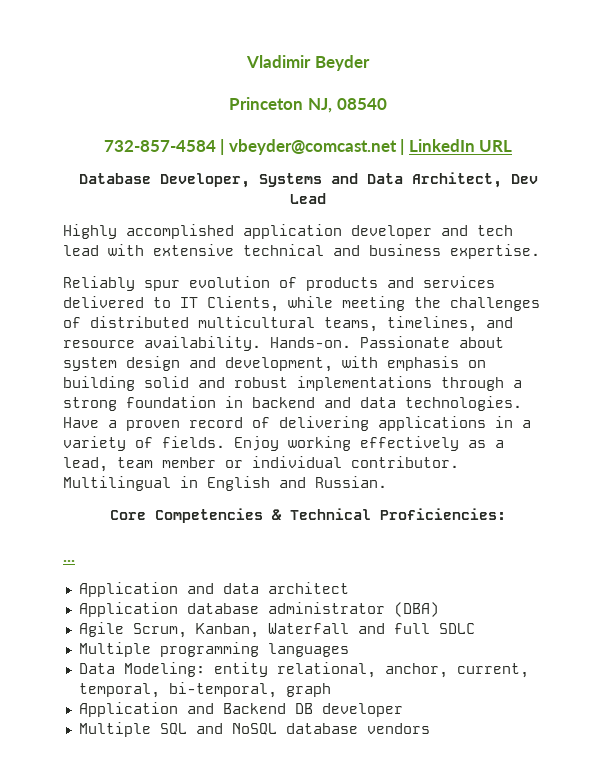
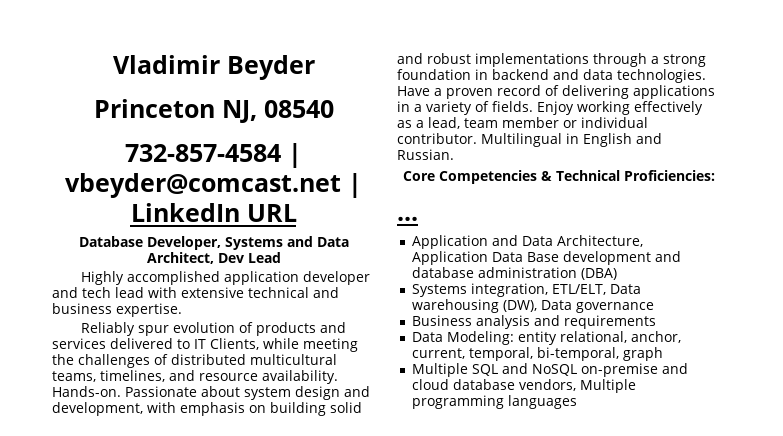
[222,582,349,594] [78,602,439,617] [78,622,475,638] [78,642,349,657] data architect // Application database administrator (DBA) // Agile Scrum, Kanban, Waterfall and full SDLC // Multiple programming languages -> [521,235,643,247] [411,251,681,265] [411,267,617,280] [411,283,641,297] [411,299,654,313] [411,315,656,329] Data Architecture, Application Data Base development and database administration (DBA) // Systems integration, ETL/ELT, Data warehousing (DW), Data governance // Business analysis and requirements
[78,702,403,717] // Application and Backend DB developer -> (663, 354) none
[285,723,430,734] database vendors -> [580,363,688,377] [411,379,636,393] [411,395,577,409] on-premise and cloud database vendors, Multiple programming languages

